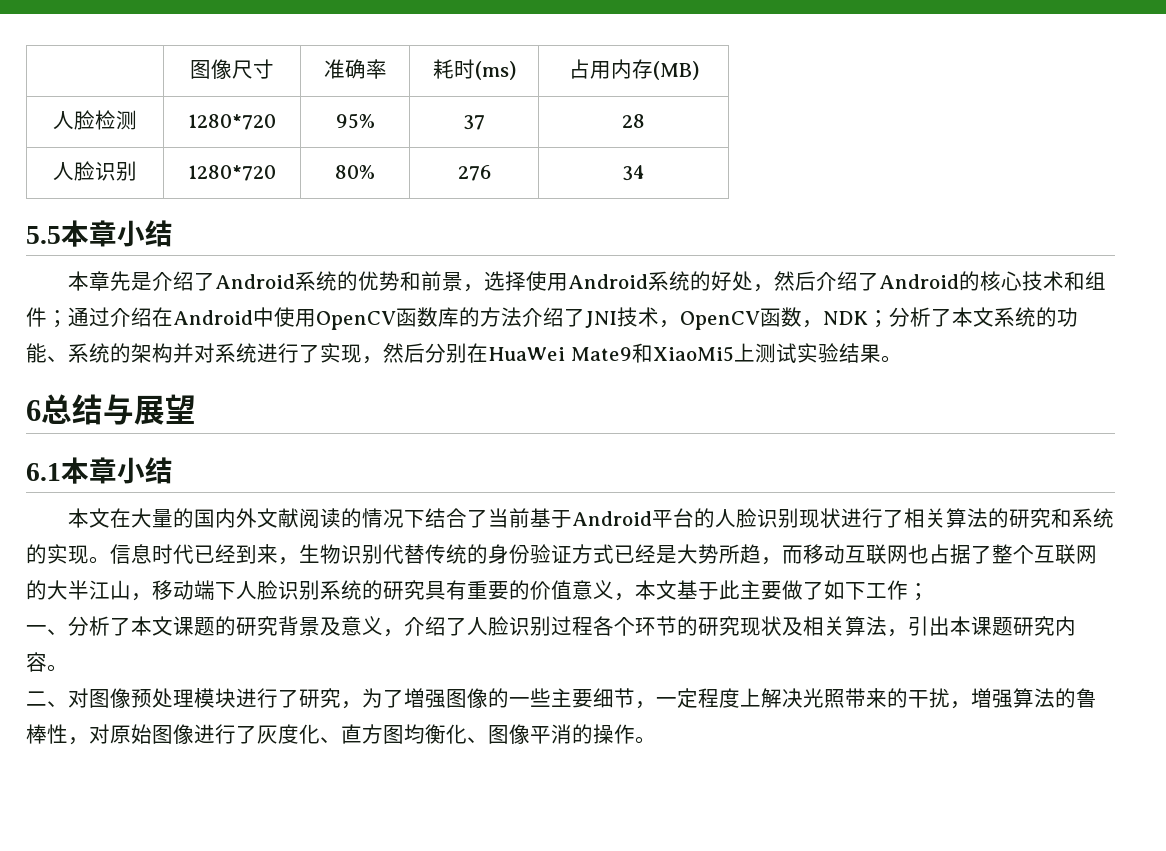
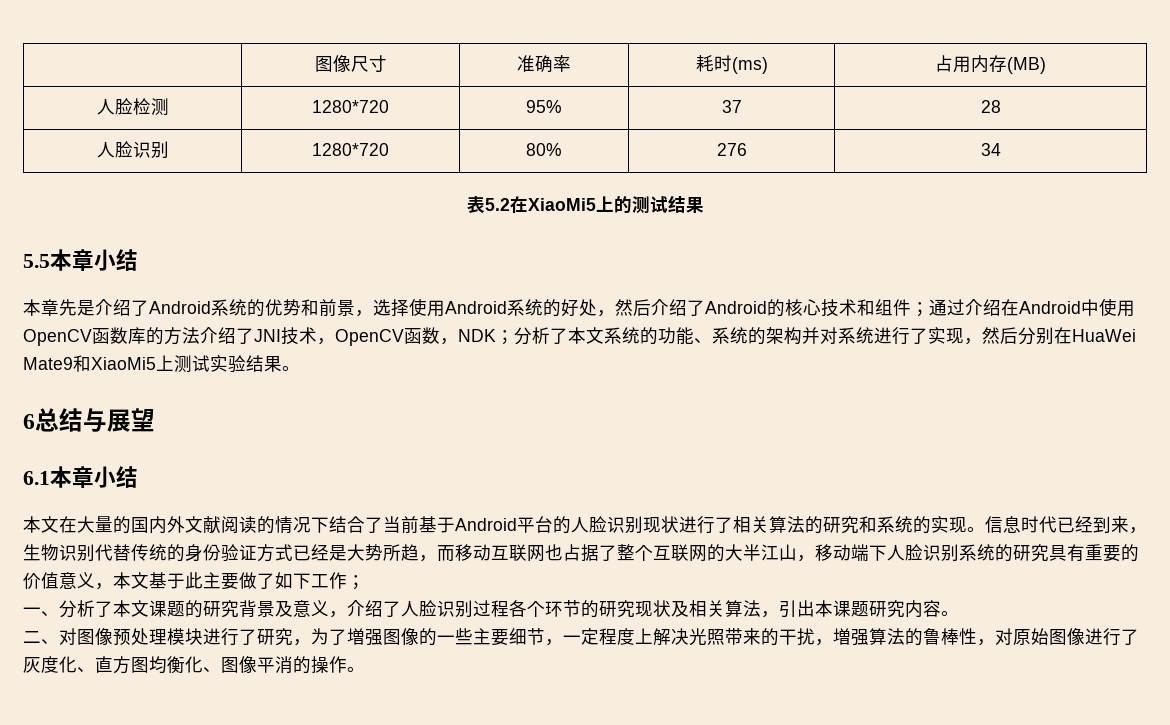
(645, 173) none -> [466,195,704,213] // 表5.2在XiaoMi5上的测试结果

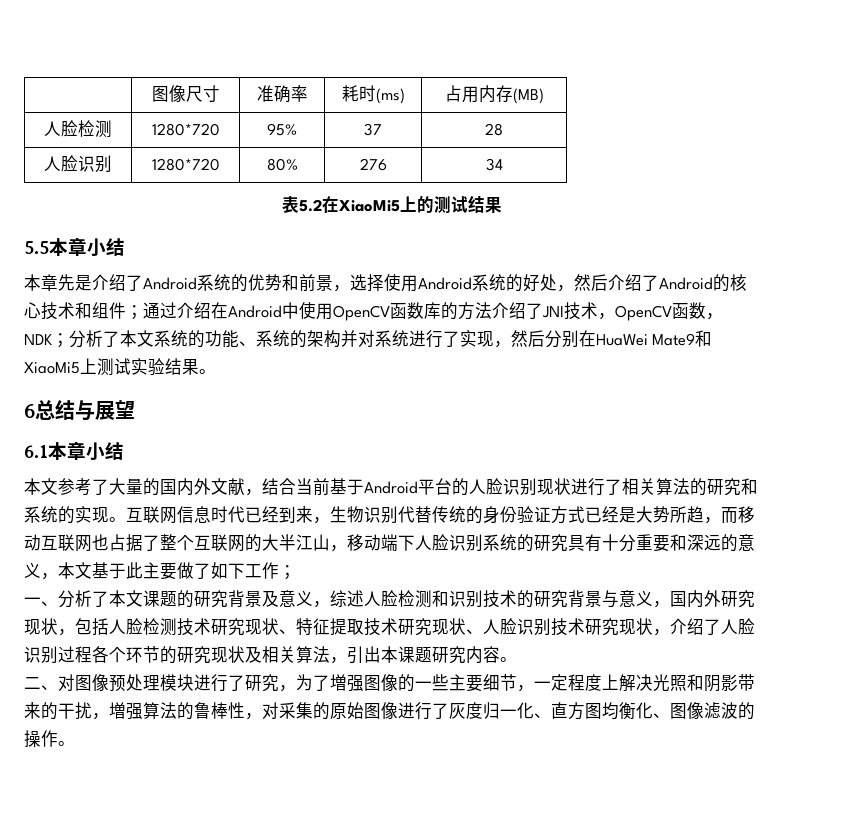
[59,516,77,533] 在 -> [58,478,109,496] 参考了
[221,516,383,534] 阅读的情况下结合了 -> [245,478,296,496] ，结合
(985, 529) none -> [126,506,177,524] 互联网
[1085,544,1139,562] [23,572,59,589] 重要的价值 -> [602,534,738,552] 十分重要和深远的
(347, 614) none -> [330,590,755,608] [24,618,670,636] 综述人脸检测和识别技术的研究背景与意义，国内外研究现状，包括人脸检测技术研究现状、特征提取技术研究现状、人脸识别技术研究现状，
(725, 637) none -> [687,674,738,692] 和阴影
(1013, 636) none -> [279,702,330,720] 采集的
(59, 664) none -> [483,702,517,719] 归一
[257,656,293,674] 平消 -> [704,702,738,719] 滤波

